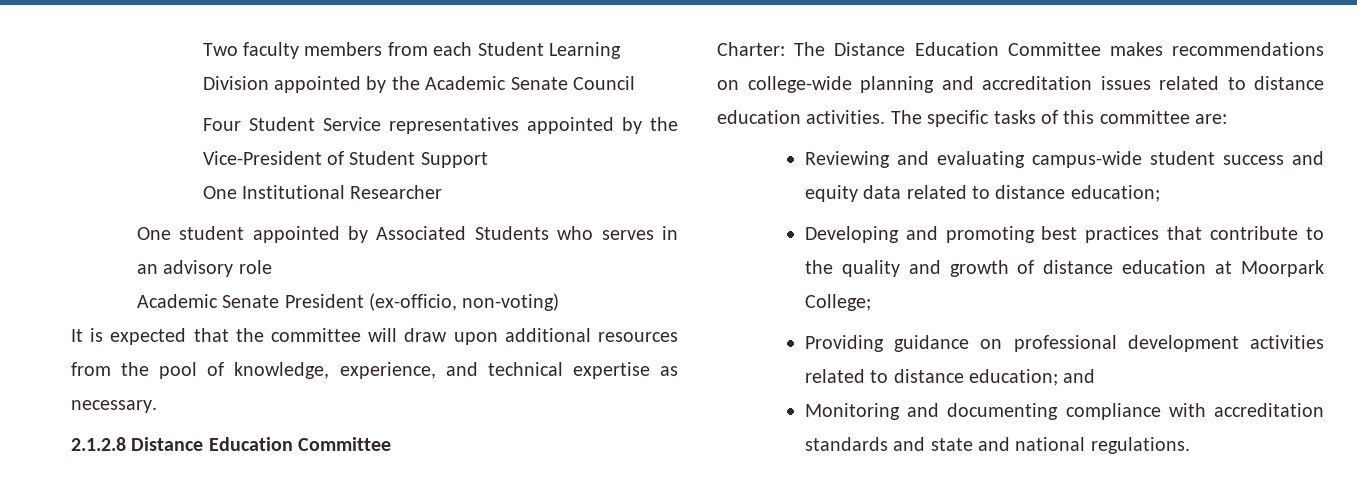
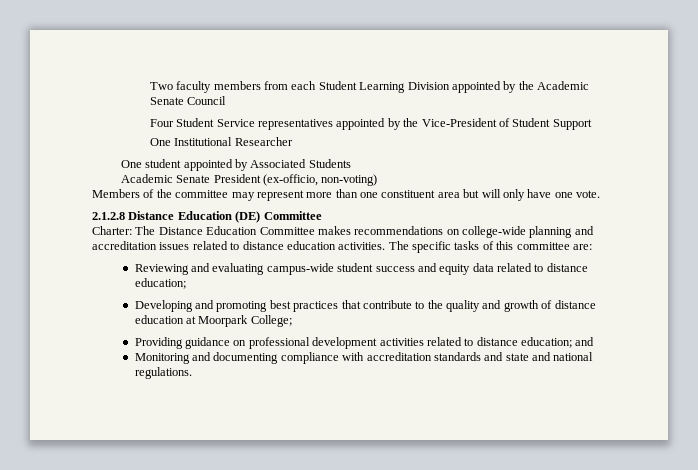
[557,226,678,240] [136,260,272,277] who serves in an advisory role -> (351, 163) none
[71,328,678,345] [71,362,678,379] [71,400,157,413] It is expected that the committee will draw upon additional resources from the pool of knowledge, experience, and technical expertise as necessary. -> [92,189,600,201] Members of the committee may represent more than one constituent area but will only have one vote.
(293, 444) none -> [235,211,261,223] (DE)

